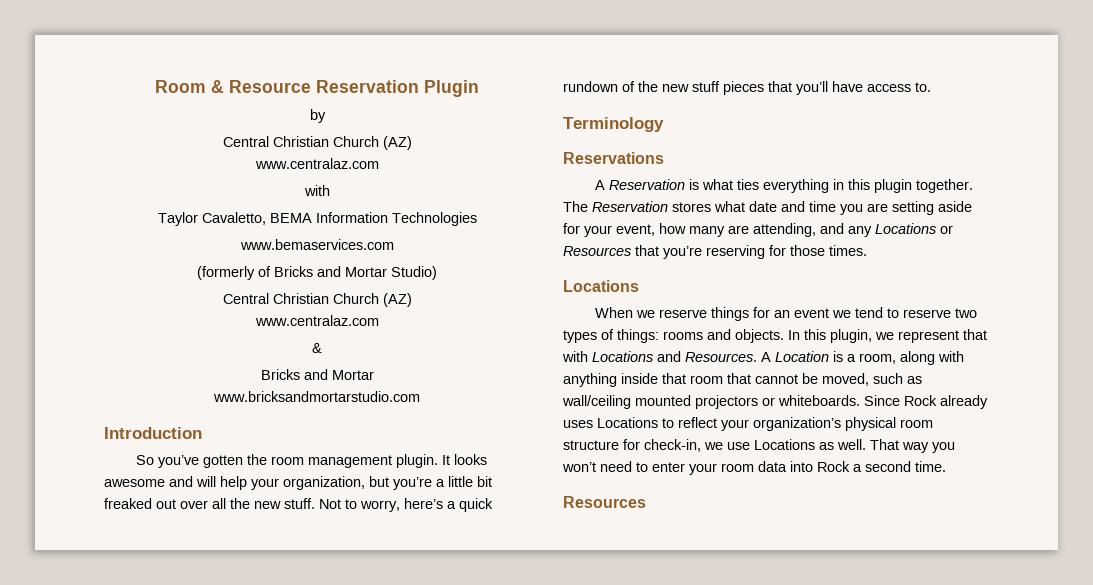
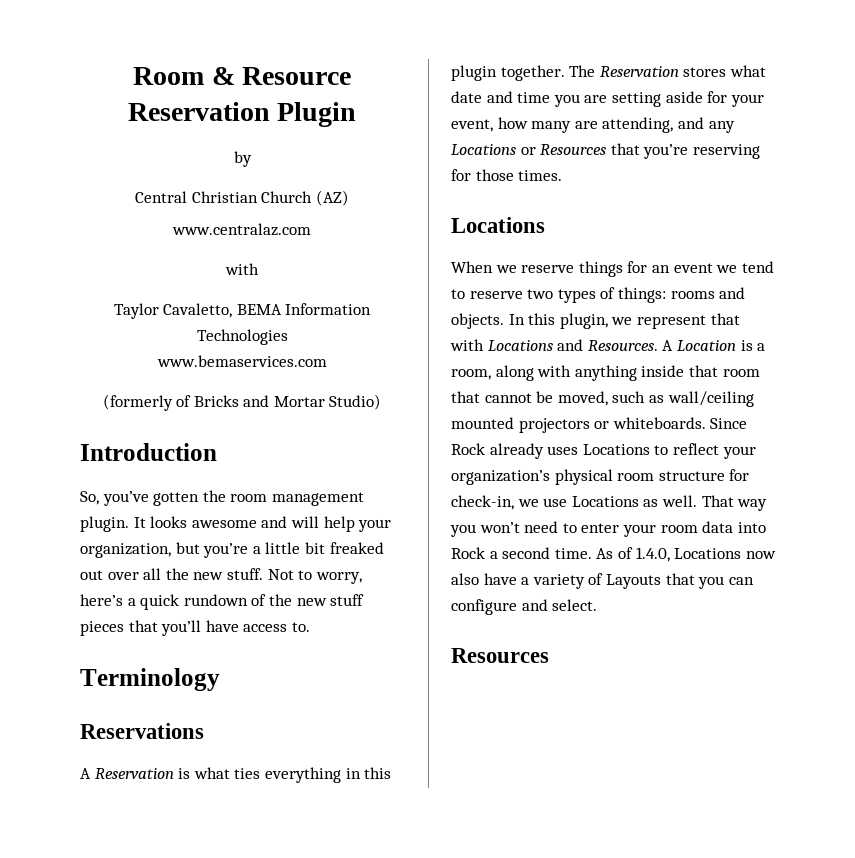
[222,293,412,307] [254,315,379,326] [312,343,322,353] [260,369,374,380] [213,391,420,402] // Central Christian Church (AZ) // www.centralaz.com // & // Bricks and Mortar // www.bricksandmortarstudio.com -> (382, 402) none
[136,455,155,465] So -> [80,491,99,505] So,
(946, 466) none -> [596,547,776,562] [451,573,754,589] [451,599,598,615] As of 1.4.0, Locations now also have a variety of Layouts that you can configure and select.

